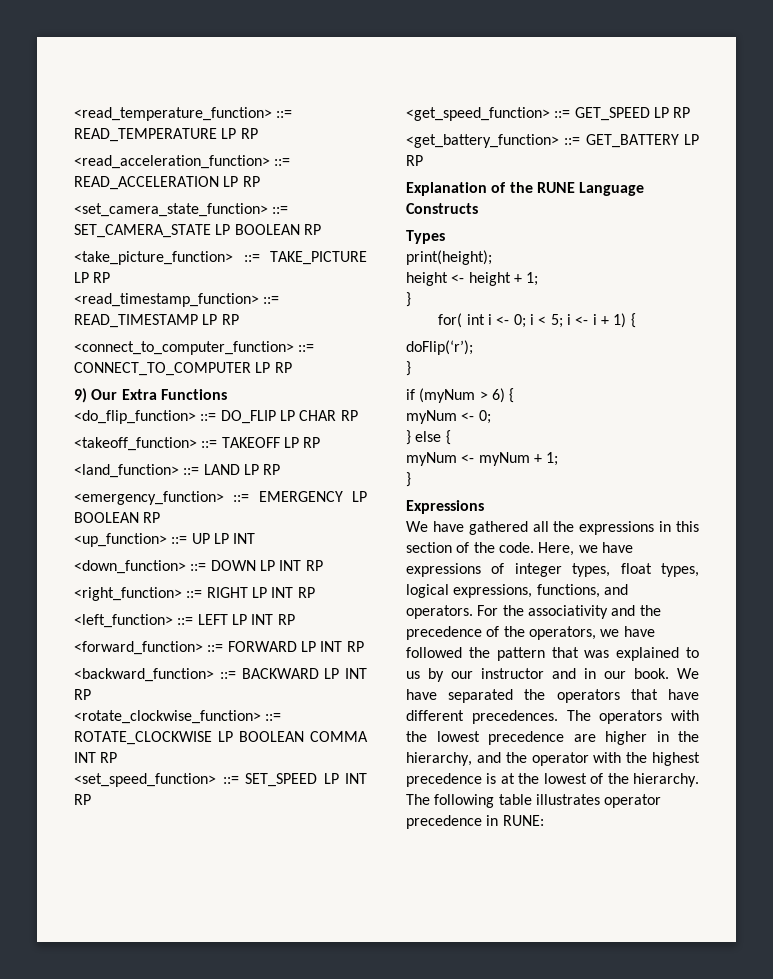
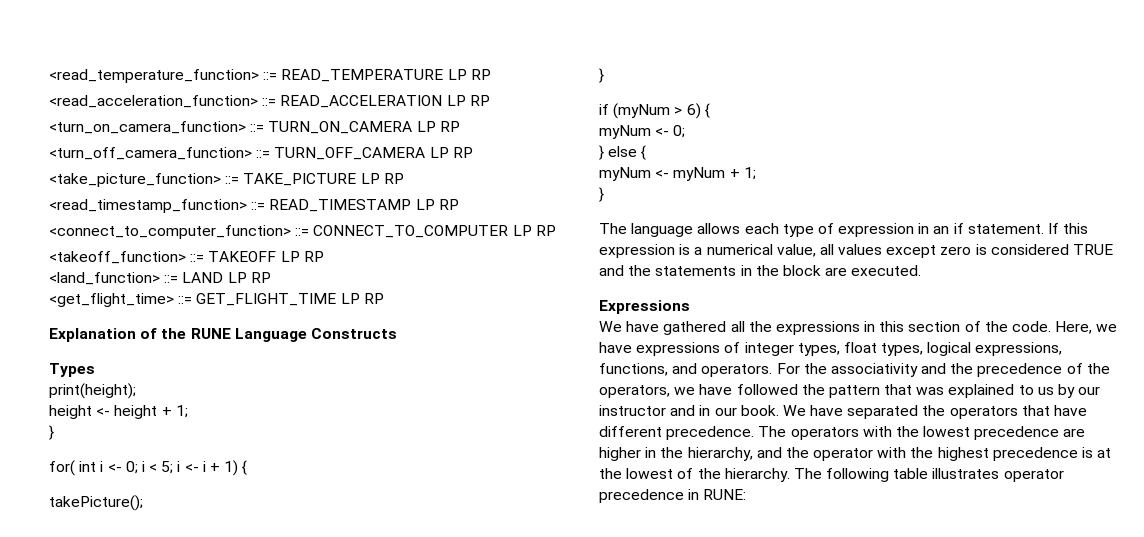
[74,203,289,217] [74,224,300,238] <set_camera_state_function> ::= SET_CAMERA_STATE LP BOOLEAN -> [49,121,460,134] [49,147,449,160] <turn_on_camera_function> ::= TURN_ON_CAMERA LP RP // <turn_off_camera_function> ::= TURN_OFF_CAMERA LP
[74,388,227,403] [74,410,358,424] // 9) Our Extra Functions // <do_flip_function> ::= DO_FLIP LP CHAR RP -> (556, 230) none
[74,491,367,505] [74,512,161,523] [74,533,256,547] [74,560,323,574] [74,587,315,601] [74,614,295,628] [74,641,364,655] [74,668,367,682] [74,689,91,700] [74,710,282,724] [74,731,368,745] [74,752,118,763] [74,773,367,787] [74,794,91,805] [406,107,691,121] [406,134,679,148] <emergency_function> ::= EMERGENCY LP BOOLEAN RP // <up_function> ::= UP LP INT // <down_function> ::= DOWN LP INT RP // <right_function> ::= RIGHT LP INT RP // <left_function> ::= LEFT LP INT RP // <forward_function> ::= FORWARD LP INT RP // <backward_function> ::= BACKWARD LP INT RP // <rotate_clockwise_function> ::= ROTATE_CLOCKWISE LP BOOLEAN COMMA INT RP // <set_speed_function> ::= SET_SPEED LP INT RP // <get_speed_function> ::= GET_SPEED LP RP // <get_battery_function> ::= GET_BATTERY -> [49,293,337,307] <get_flight_time> ::= GET_FLIGHT_TIME
[406,340,473,355] doFlip(‘r’); -> [49,495,143,511] takePicture();
(411, 479) none -> [599,223,1089,237] [599,244,1114,258] [599,265,922,276] // The language allows each type of expression in an if statement. If this expression is a numerical value, all values except zero is considered TRUE and the statements in the block are executed.
[471,710,558,724] precedences. -> [666,426,755,440] precedence.

